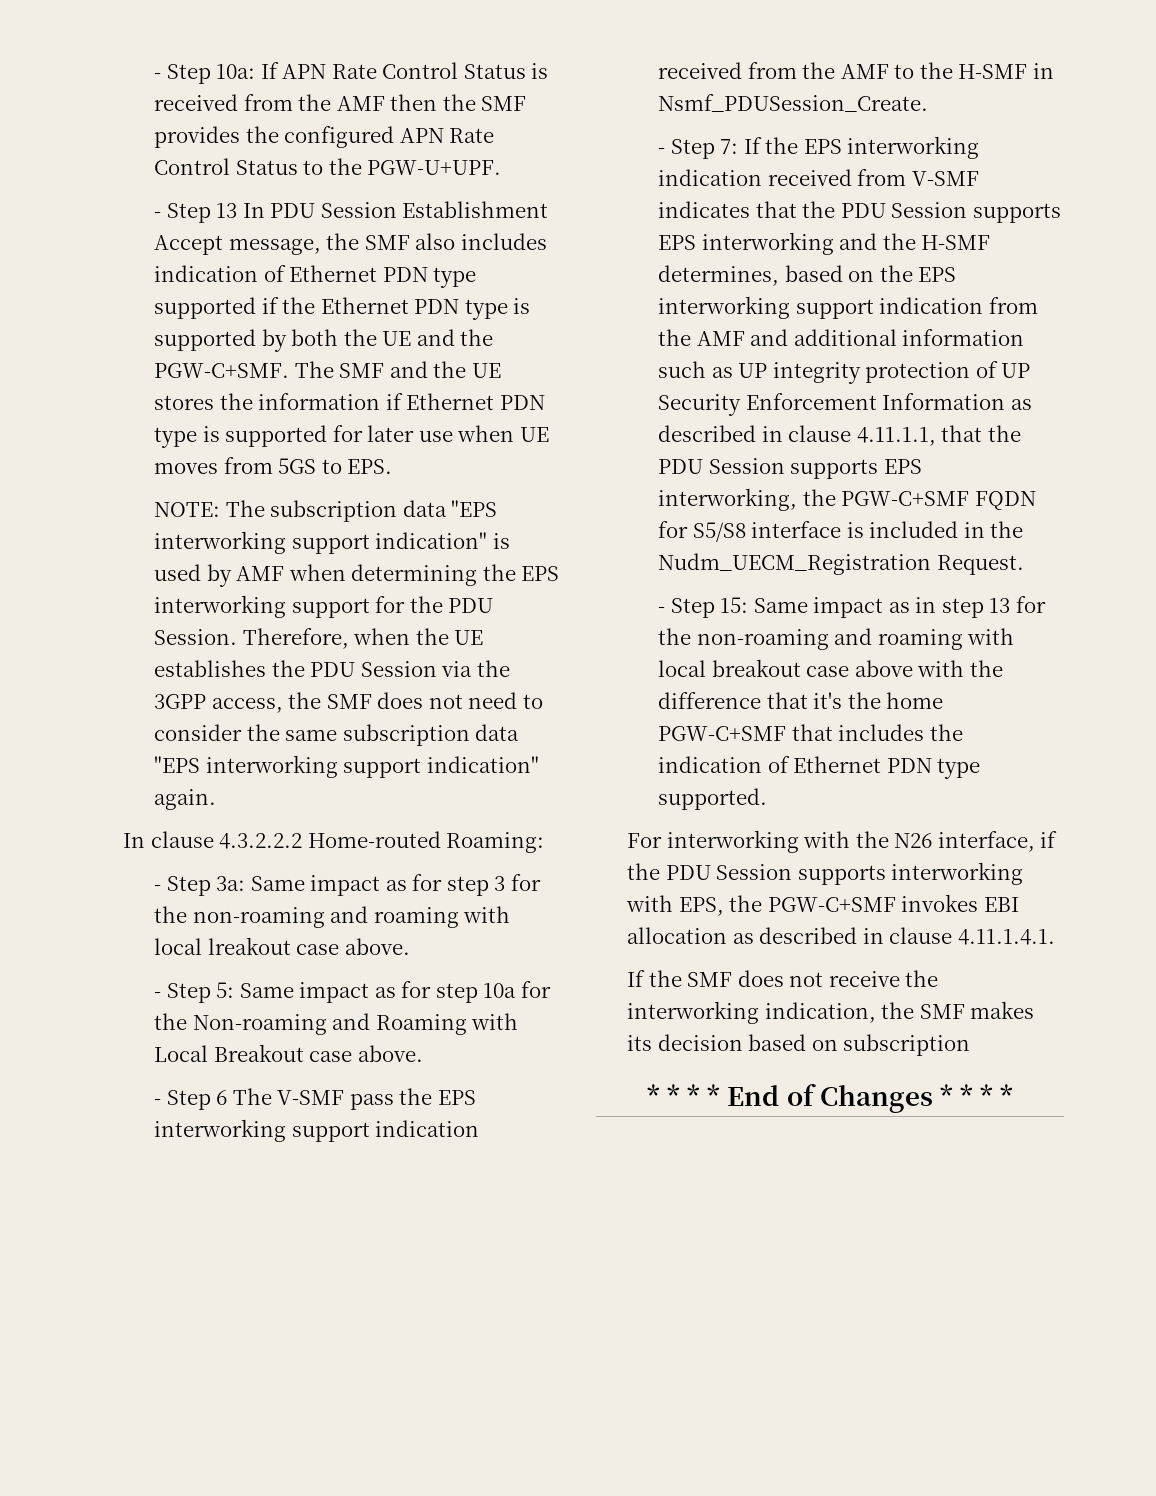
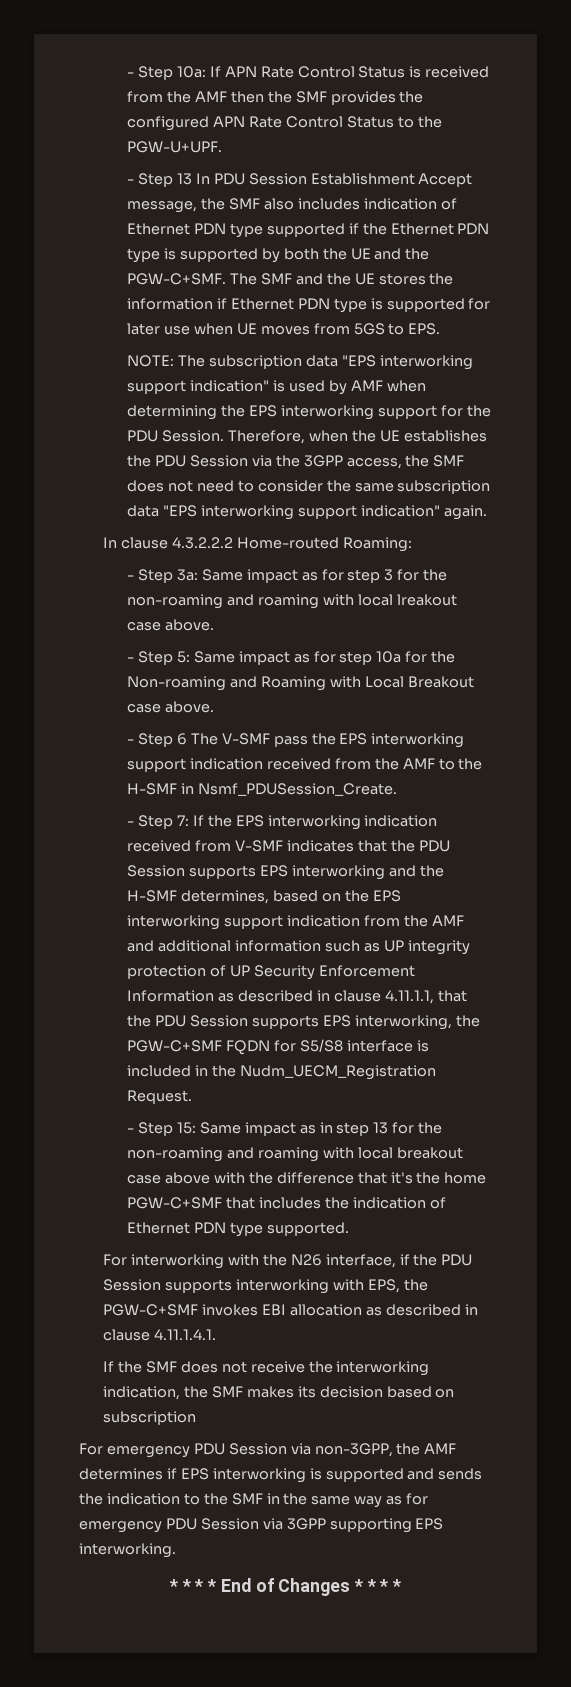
(971, 1045) none -> [79,1443,457,1458] [79,1468,483,1483] [79,1493,429,1508] [79,1518,444,1533] [79,1543,176,1558] // For emergency PDU Session via non-3GPP, the AMF determines if EPS interworking is supported and sends the indication to the SMF in the same way as for emergency PDU Session via 3GPP supporting EPS interworking.

